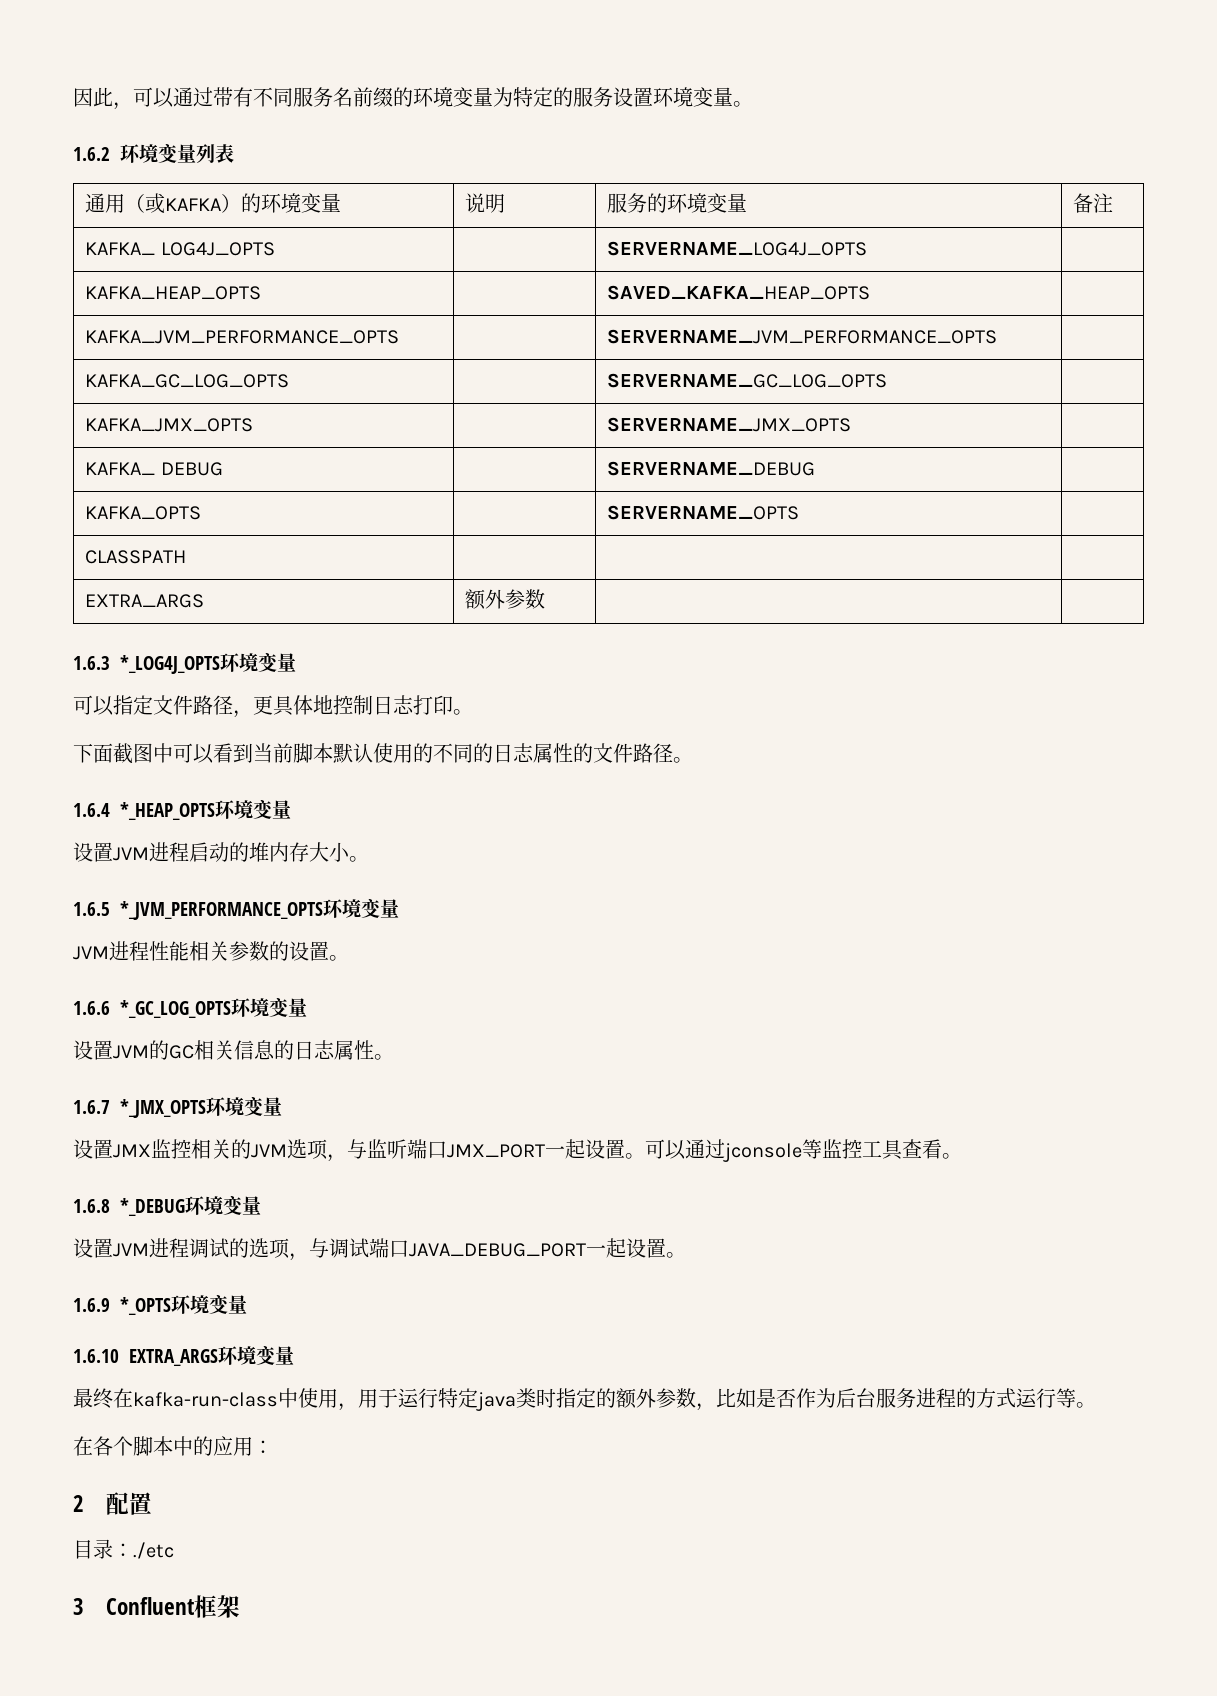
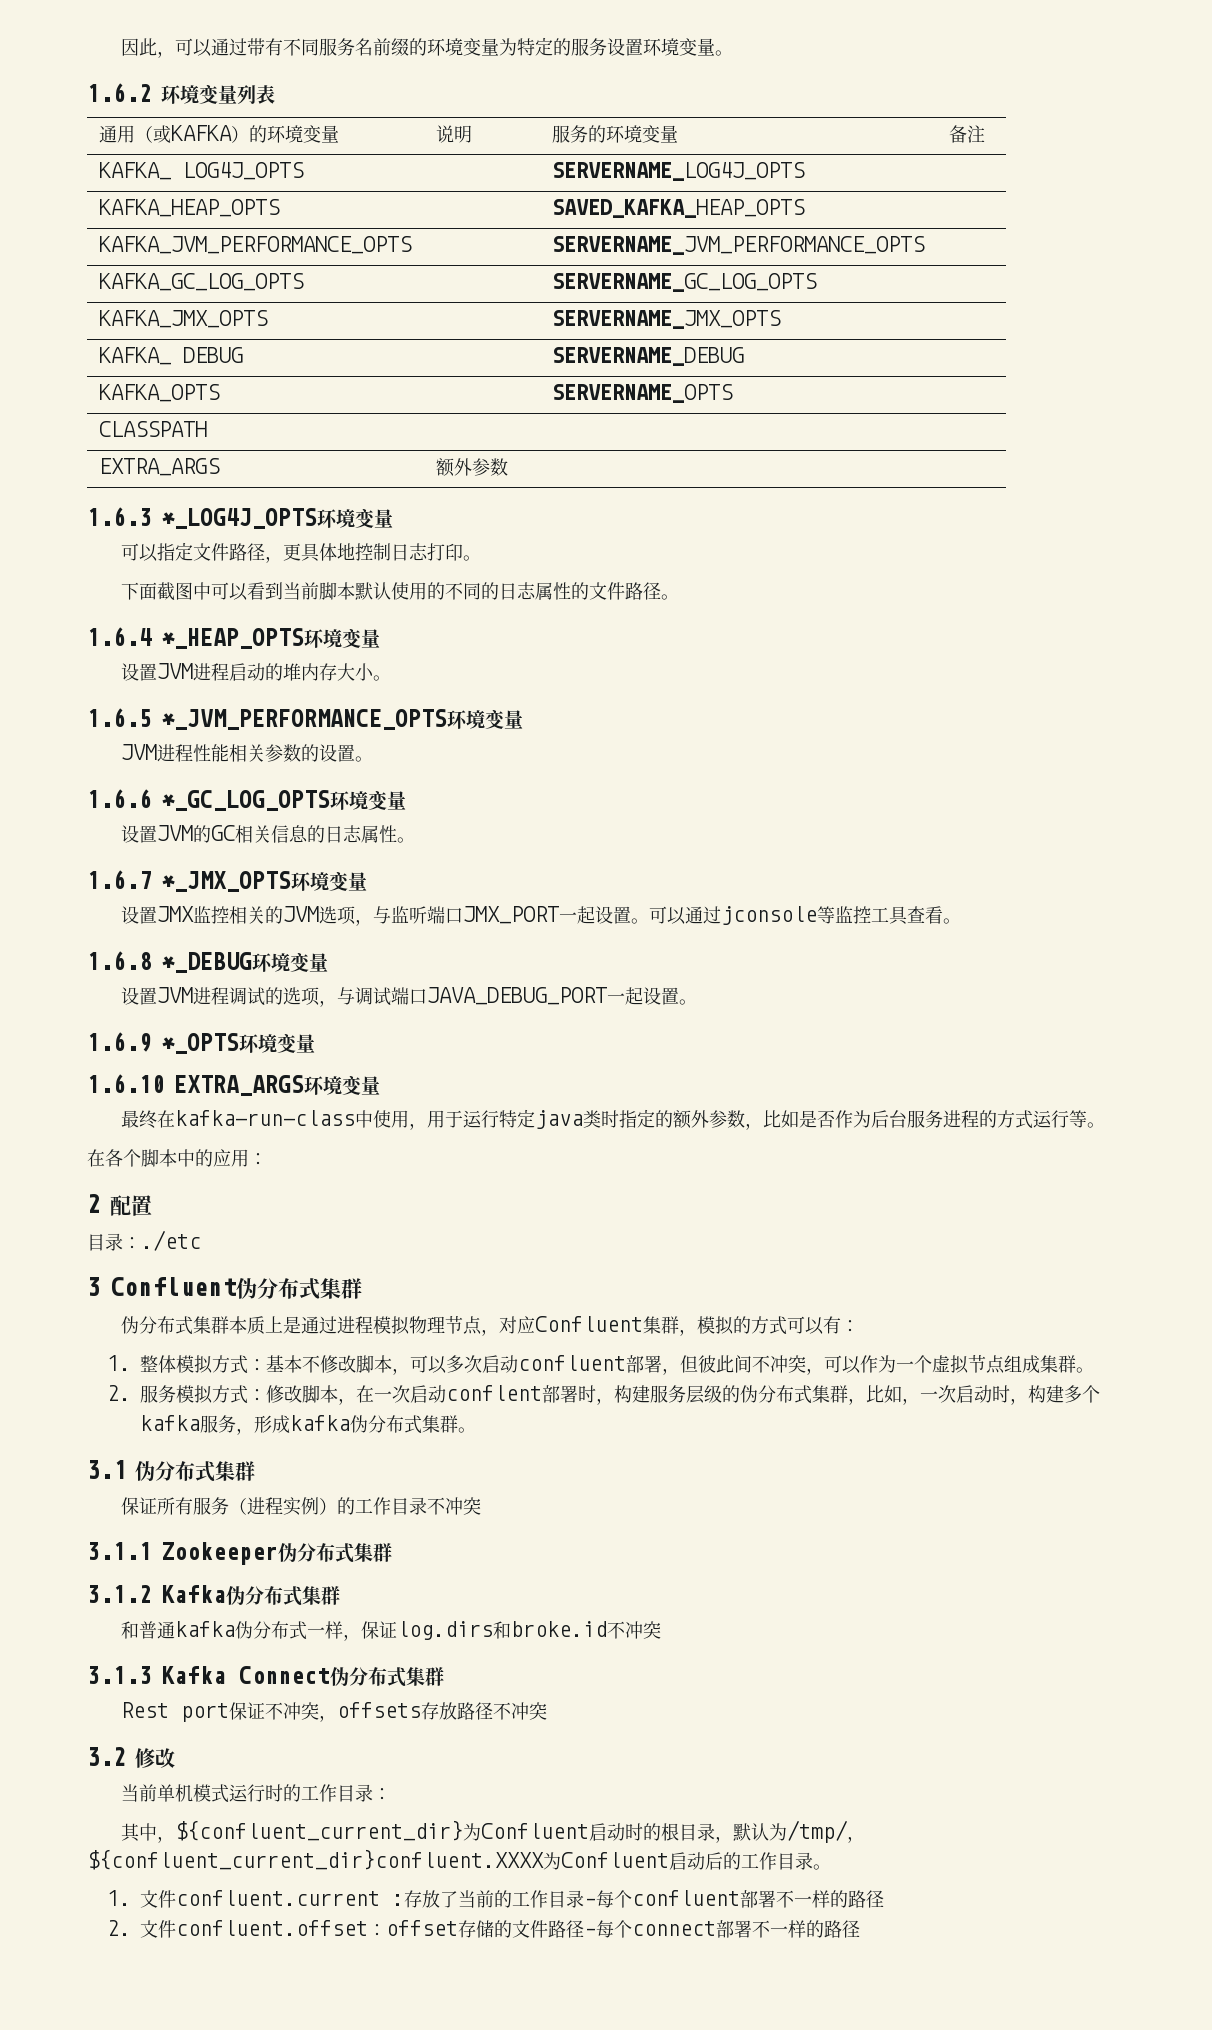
[193,1595,240,1618] 框架 -> [236,1278,362,1300] [120,1316,859,1336] [106,1355,1094,1375] [106,1385,1100,1405] [139,1415,476,1435] [87,1460,255,1482] [120,1497,481,1516] [87,1542,392,1565] [87,1585,340,1606] [120,1621,661,1641] [87,1666,444,1687] [120,1702,547,1722] [87,1747,175,1768] [120,1784,391,1803] [120,1820,865,1843] [87,1849,831,1870] [106,1890,884,1908] [106,1920,860,1938] 伪分布式集群 // 伪分布式集群本质上是通过进程模拟物理节点，对应Confluent集群，模拟的方式可以有： // 1.整体模拟方式：基本不修改脚本，可以多次启动confluent部署，但彼此间不冲突，可以作为一个虚拟节点组成集群。 // 2.服务模拟方式：修改脚本，在一次启动conflent部署时，构建服务层级的伪分布式集群，比如，一次启动时，构建多个kafka服务，形成kafka伪分布式集群。 // 3.1伪分布式集群 // 保证所有服务（进程实例）的工作目录不冲突 // 3.1.1 Zookeeper伪分布式集群 // 3.1.2 Kafka伪分布式集群 // 和普通kafka伪分布式一样，保证log.dirs和broke.id不冲突 // 3.1.3 Kafka Connect伪分布式集群 // Rest port保证不冲突，offsets存放路径不冲突 // 3.2修改 // 当前单机模式运行时的工作目录： // 其中，${confluent_current_dir}为Confluent启动时的根目录，默认为/tmp/，${confluent_current_dir}confluent.XXXX为Confluent启动后的工作目录。 // 1.文件confluent.current :存放了当前的工作目录–每个confluent部署不一样的路径 // 2.文件confluent.offset：offset存储的文件路径–每个connect部署不一样的路径

